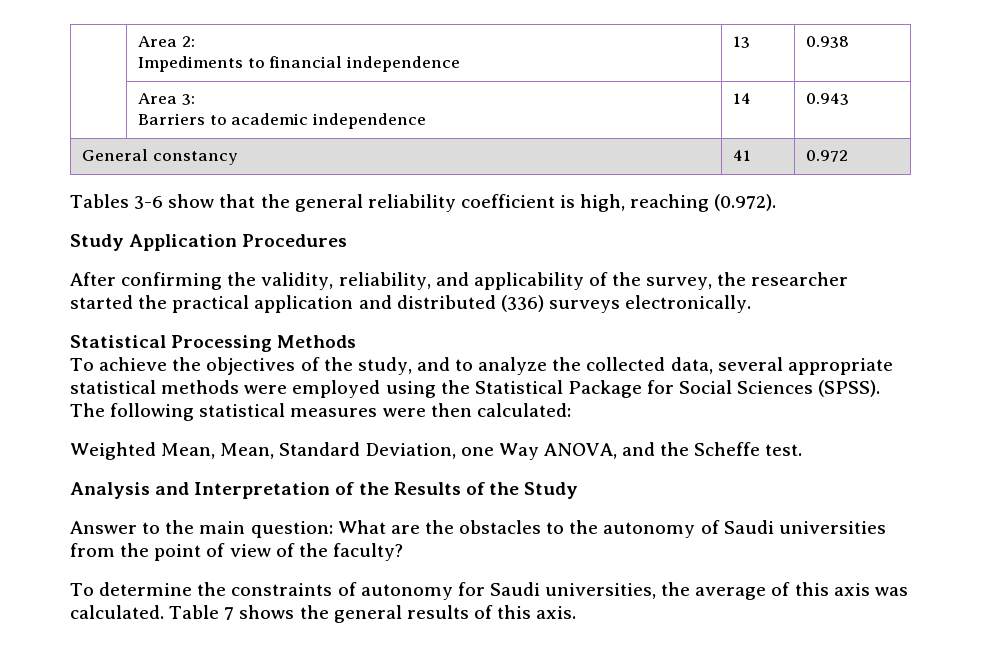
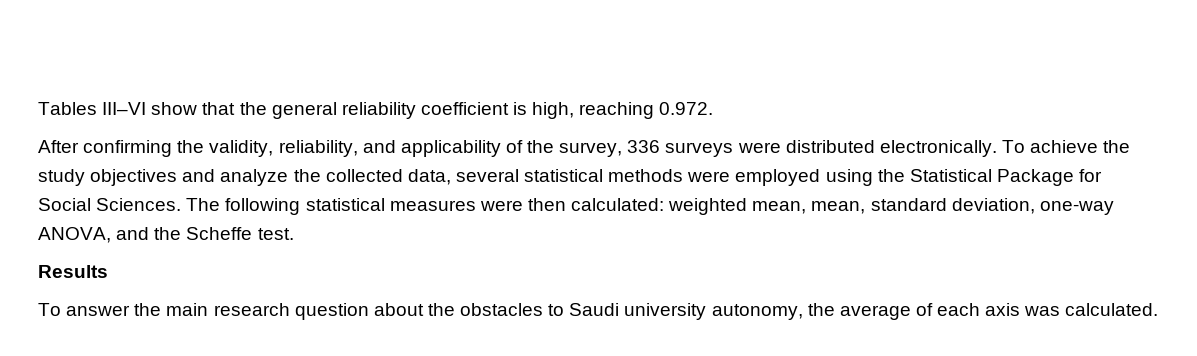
[138,36,195,47] [138,56,460,72] [733,36,751,48] [806,36,850,48] [138,93,195,105] [138,113,426,129] [733,93,752,104] [806,93,850,105] [82,149,238,165] [733,150,752,161] [806,150,849,162] [70,194,164,209] | Area 2: // Impediments to financial independence | 13 | 0.938 // | Area 3: // Barriers to academic independence | 14 | 0.943 // General constancy | 41 | 0.972 // Tables 3-6 -> [38,102,147,115] Tables III–VI
[714,194,777,211] [70,234,348,251] (0.972). // Study Application Procedures -> [659,102,714,115] 0.972.
[717,272,849,286] [70,295,752,313] [70,335,357,352] [70,357,474,375] the researcher started the practical application and distributed (336) surveys electronically. // Statistical Processing Methods // To achieve the objectives of the study, and to -> [627,140,1131,157] [38,169,216,186] 336 surveys were distributed electronically. To achieve the study objectives and
[787,358,893,375] appropriate -> (519, 175) none
[737,380,881,397] Sciences (SPSS). -> [96,198,182,211] Sciences.
[70,442,539,460] // Weighted Mean, Mean, Standard Deviation, one Way -> [668,198,1114,215] weighted mean, mean, standard deviation, one-way
[70,482,579,499] [70,520,886,538] [70,543,403,561] [70,582,657,600] Analysis and Interpretation of the Results of the Study // Answer to the main question: What are the obstacles to the autonomy of Saudi universities from the point of view of the faculty? // To determine the constraints of autonomy for Saudi universities, -> [38,265,108,278] [38,303,803,320] Results // To answer the main research question about the obstacles to Saudi university autonomy,
[794,582,829,596] this -> [937,303,981,316] each
[169,605,577,623] Table 7 shows the general results of this axis. -> (1159, 309) none

